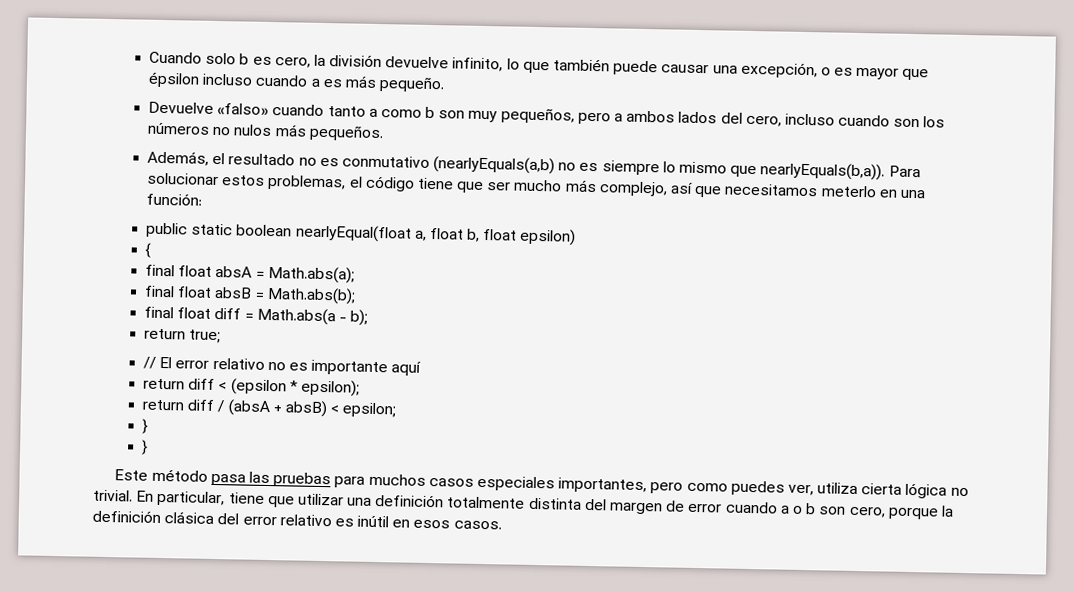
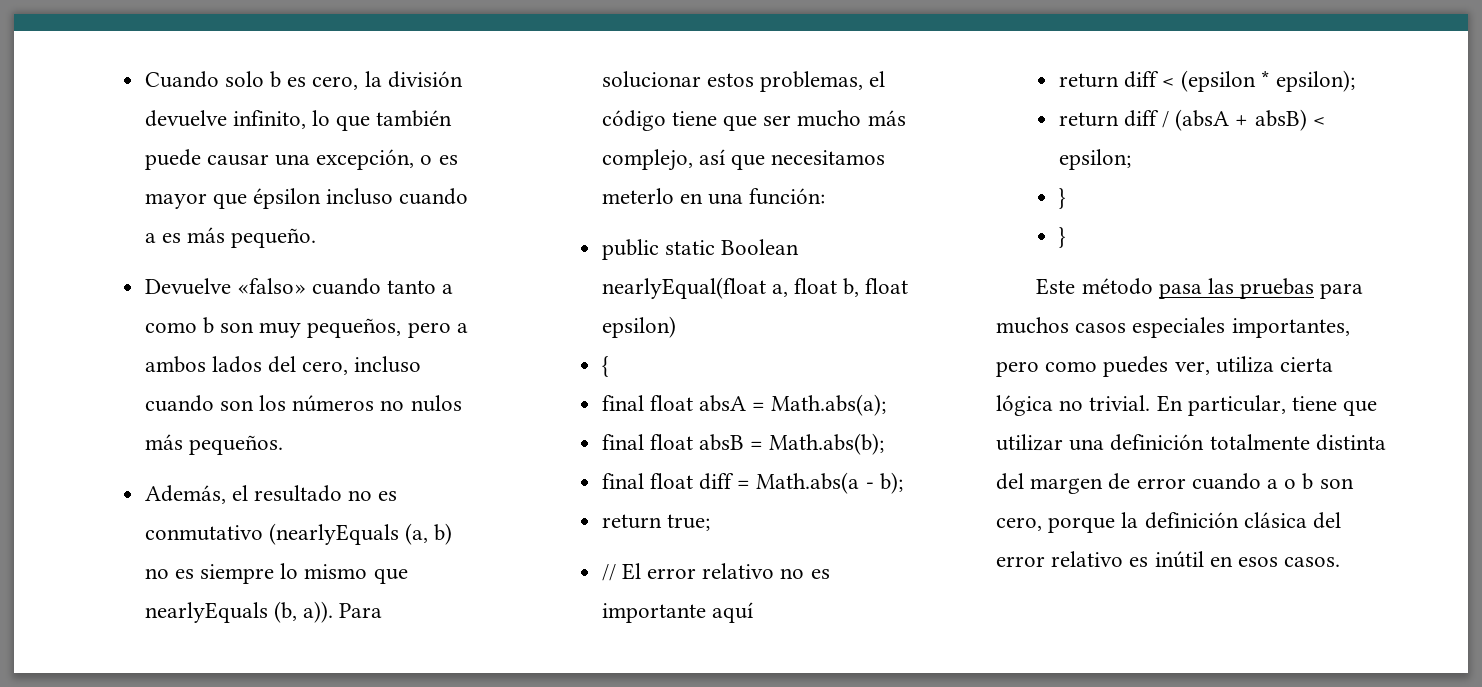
[433,156,556,175] (nearlyEquals(a,b) -> [268,523,453,545] (nearlyEquals (a, b)
[760,162,886,181] nearlyEquals(b,a)). -> [144,601,334,623] nearlyEquals (b, a)).
[236,224,293,237] boolean -> [721,239,800,255] Boolean

